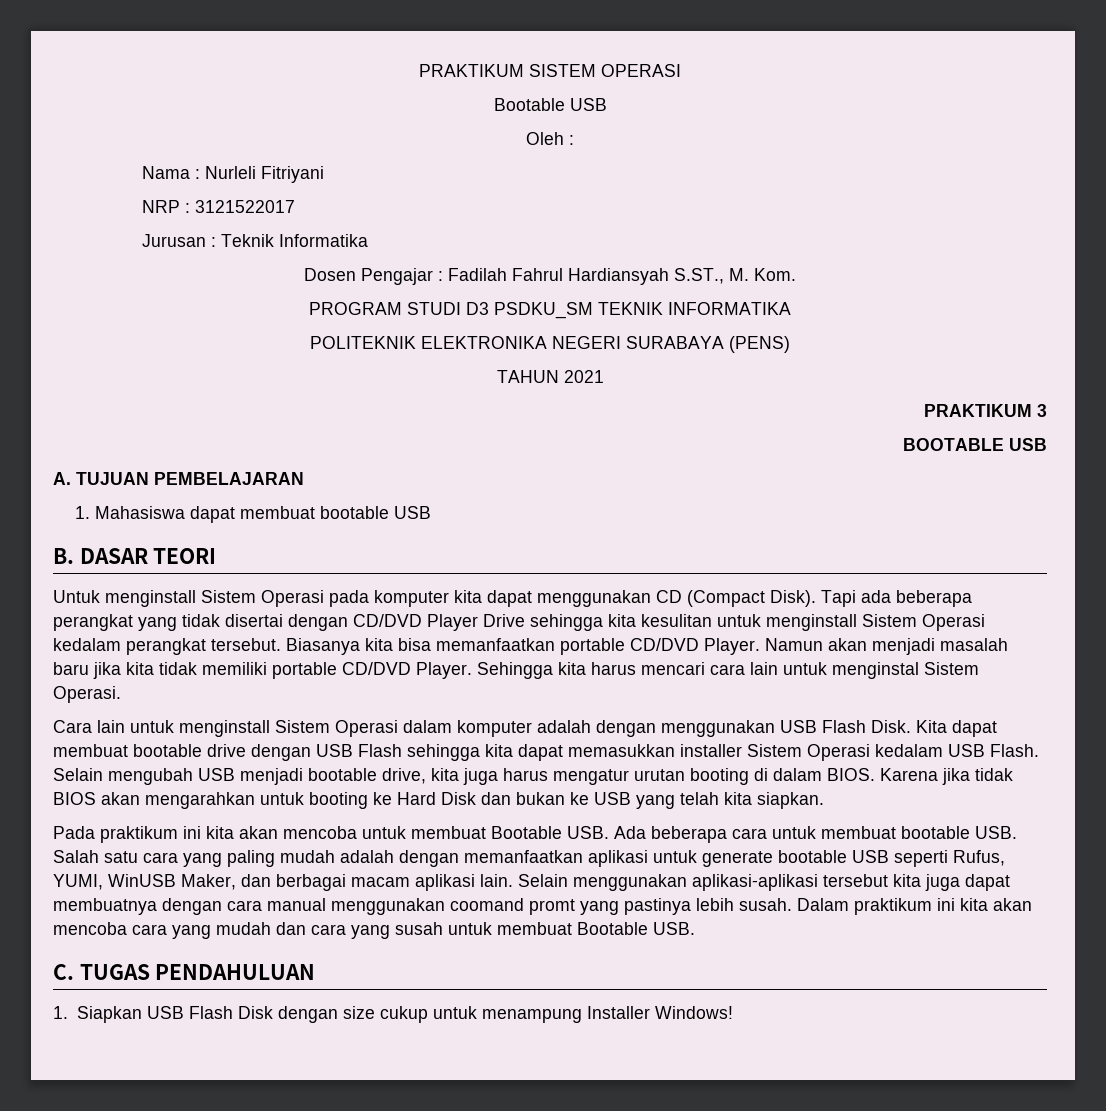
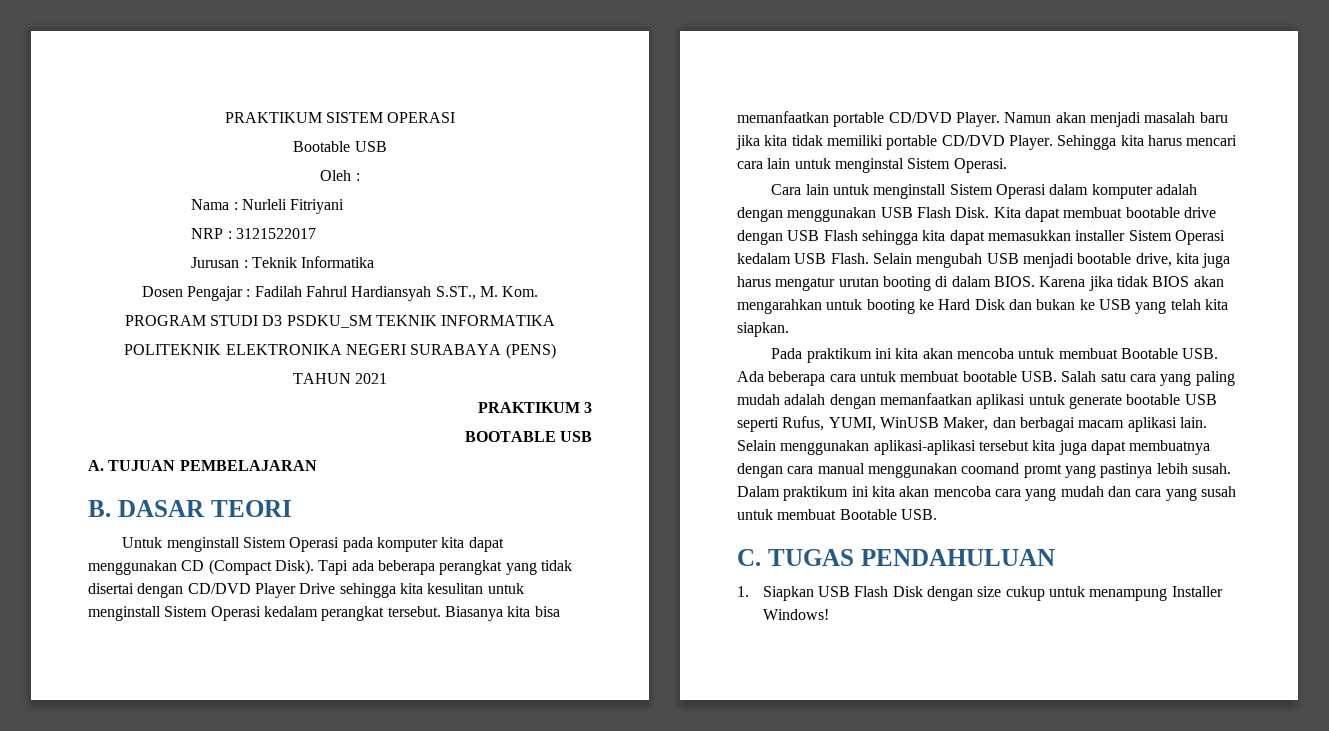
[75,506,432,523] // 1. Mahasiswa dapat membuat bootable USB -> (317, 465) none

